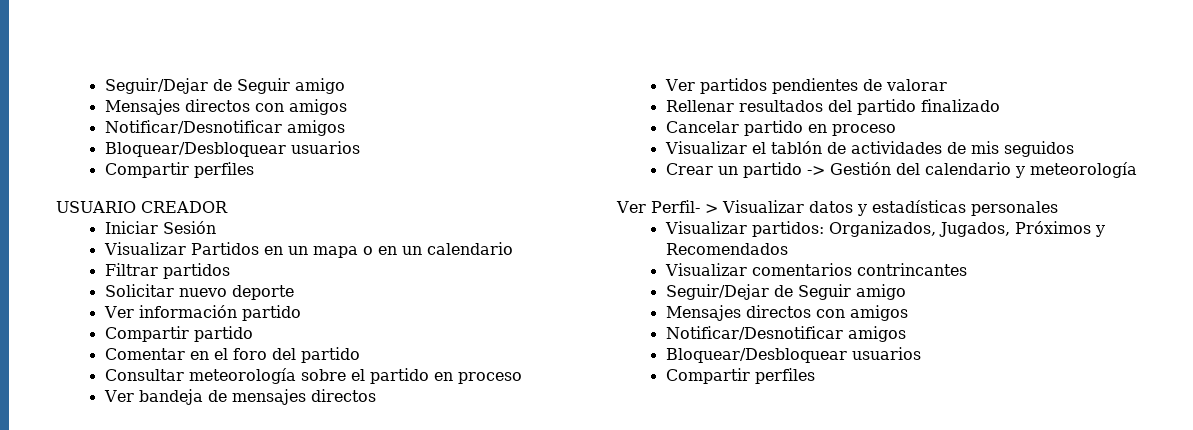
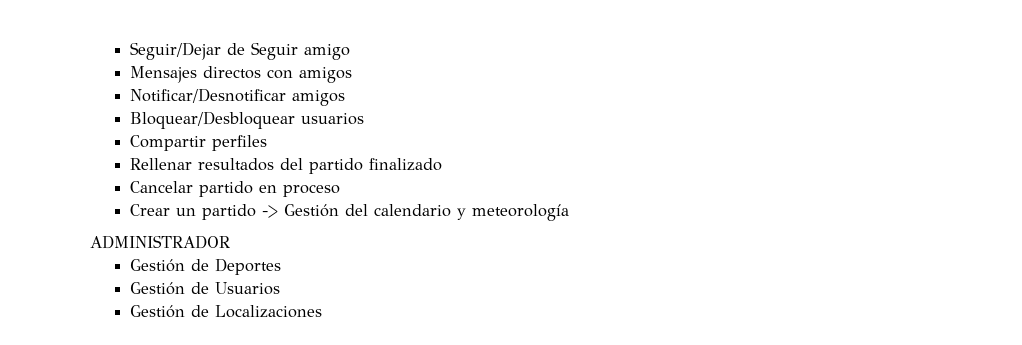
[56,201,228,213] [104,221,216,234] [103,242,513,258] [104,263,230,279] [104,284,294,300] [103,305,301,321] [104,326,253,342] [104,347,360,363] [104,368,522,384] [103,389,376,405] [664,78,947,94] // USUARIO CREADOR // Iniciar Sesión // Visualizar Partidos en un mapa o en un calendario // Filtrar partidos // Solicitar nuevo deporte // Ver información partido // Compartir partido // Comentar en el foro del partido // Consultar meteorología sobre el partido en proceso // Ver bandeja de mensajes directos // Ver partidos pendientes de valorar -> (267, 143) none
[664,141,1074,157] // Visualizar el tablón de actividades de mis seguidos -> (340, 190) none
[616,200,1058,216] [664,221,1105,237] [665,243,788,255] [664,263,967,276] [665,284,906,300] [665,305,908,321] [665,326,906,342] [665,347,921,363] [665,368,815,384] Ver Perfil- > Visualizar datos y estadísticas personales // Visualizar partidos: Organizados, Jugados, Próximos y Recomendados // Visualizar comentarios contrincantes // Seguir/Dejar de Seguir amigo // Mensajes directos con amigos // Notificar/Desnotificar amigos // Bloquear/Desbloquear usuarios // Compartir perfiles -> [90,235,230,249] [129,258,281,275] [129,282,280,295] [129,305,322,318] ADMINISTRADOR // Gestión de Deportes // Gestión de Usuarios // Gestión de Localizaciones

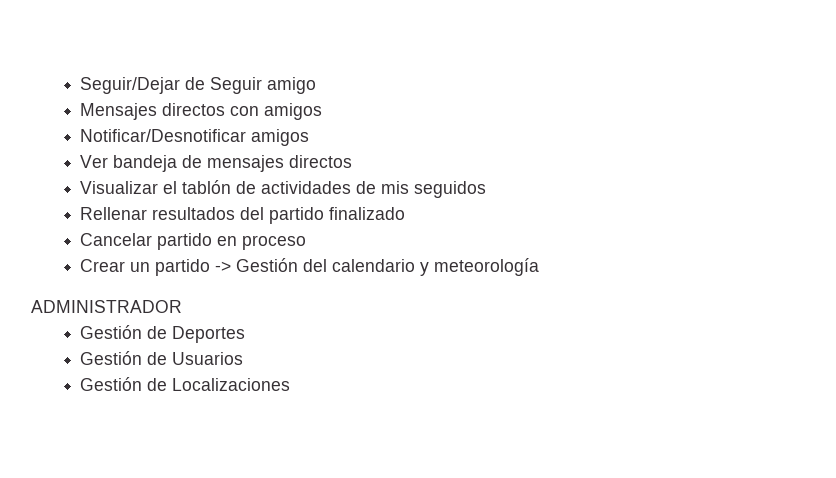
[129,111,364,129] [129,135,267,151] Bloquear/Desbloquear usuarios // Compartir perfiles -> [80,155,353,172] [80,180,487,198] Ver bandeja de mensajes directos // Visualizar el tablón de actividades de mis seguidos

